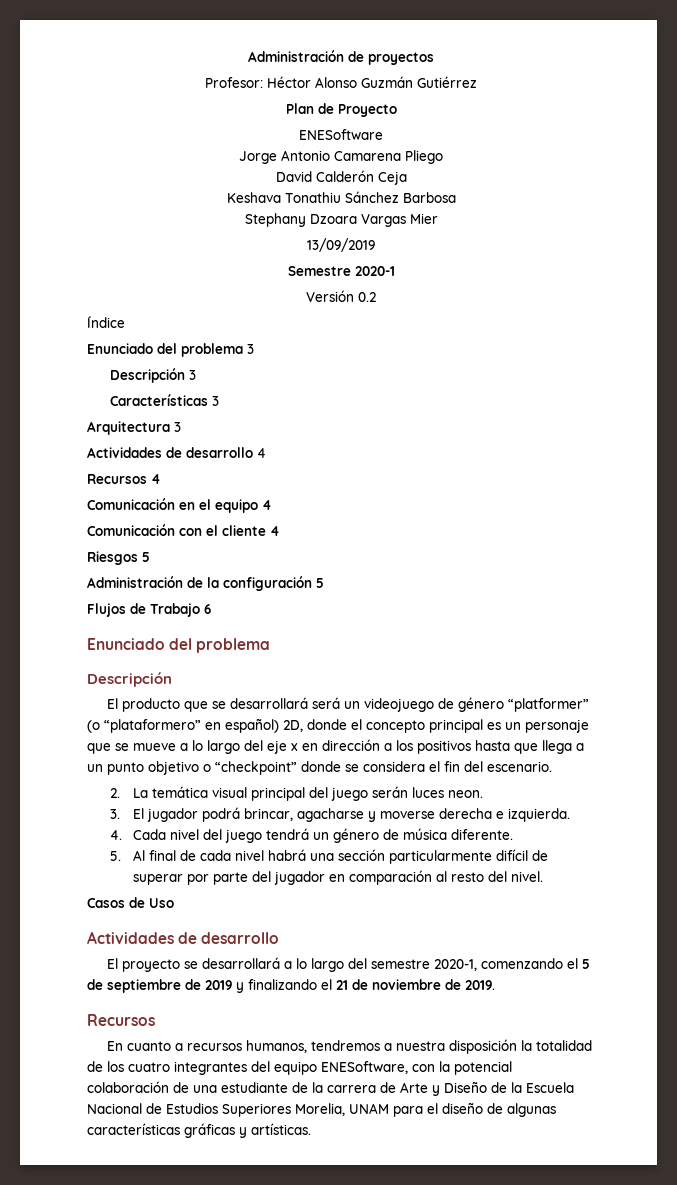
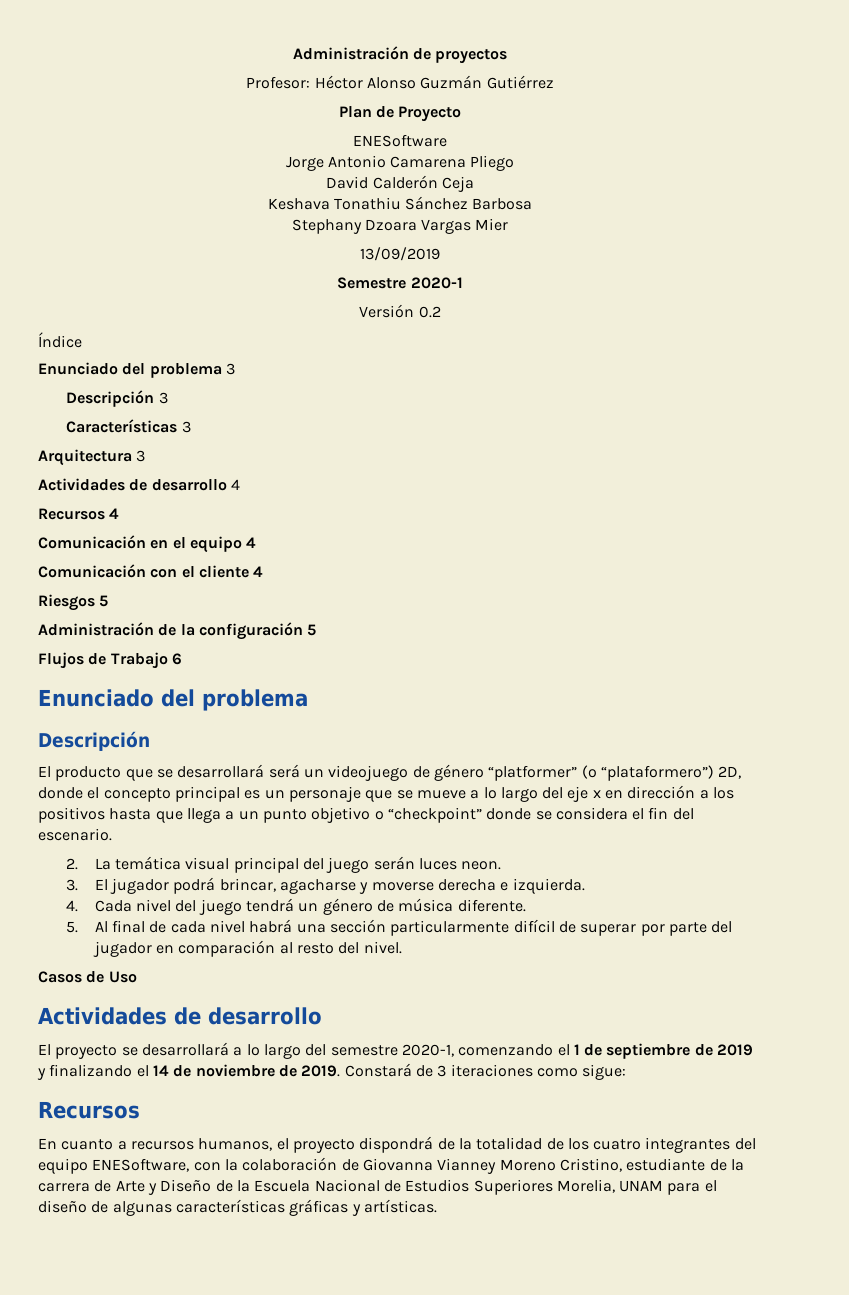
[104,718,279,733] “plataformero” en español) -> [600,765,714,781] “plataformero”)
[582,959,591,969] 5 -> [573,1044,580,1055] 1
[336,980,348,990] 21 -> [152,1065,169,1076] 14
(495, 985) none -> [344,1063,627,1080] Constará de 3 iteraciones como sigue:
[311,1039,518,1054] tendremos a nuestra disposición -> [276,1136,455,1153] el proyecto dispondrá de
[454,1061,512,1075] potencial -> (238, 1165) none
[193,1085,217,1093] una -> [362,1158,622,1174] Giovanna Vianney Moreno Cristino,

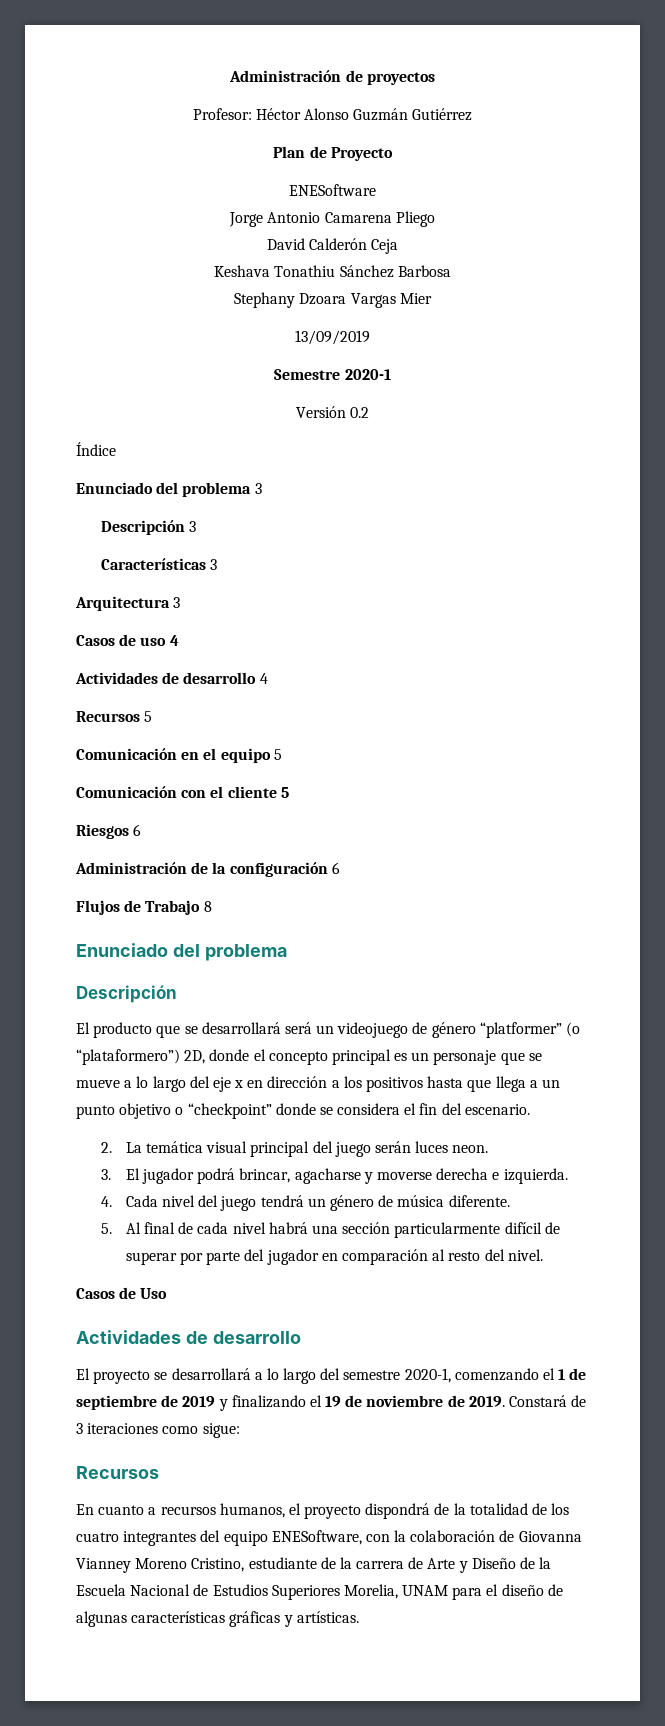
(146, 456) none -> [76,634,179,646] // Casos de uso 4
[109,508,120,519] 4 -> [144,711,153,722] 5
[246,537,257,548] 4 -> [273,749,282,760] 5
[253,566,264,577] 4 -> [280,787,289,798] 5
[99,595,109,607] 5 -> [133,824,142,836] 6
[307,624,317,636] 5 -> [331,862,340,874] 6
[171,653,182,665] 6 -> [203,901,212,912] 8
[152,1065,169,1076] 14 -> [325,1396,342,1407] 19

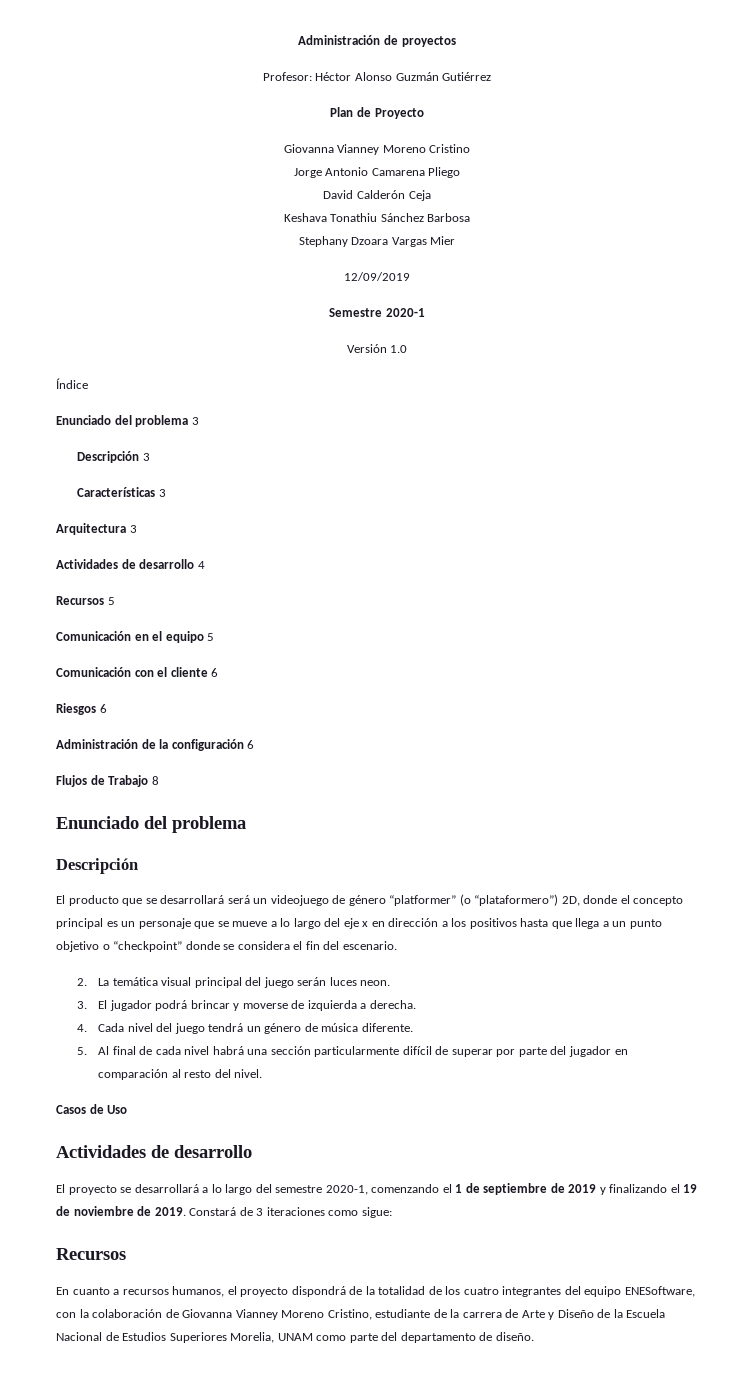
[289,184,376,196] ENESoftware -> [283,144,471,155] Giovanna Vianney Moreno Cristino
[295,330,370,345] 13/09/2019 -> [344,272,410,281] 12/09/2019
[350,407,370,418] 0.2 -> [390,345,408,353] 1.0
[76,634,179,646] // Casos de uso 4 -> (137, 529) none
[280,787,289,798] 5 -> [211,668,219,677] 6
[239,1168,568,1184] brincar, agacharse y moverse derecha e izquierda. -> [190,1000,416,1011] brincar y moverse de izquierda a derecha.
[452,1584,563,1600] [76,1611,359,1627] para el diseño de algunas características gráficas y artísticas. -> [316,1332,534,1343] como parte del departamento de diseño.

